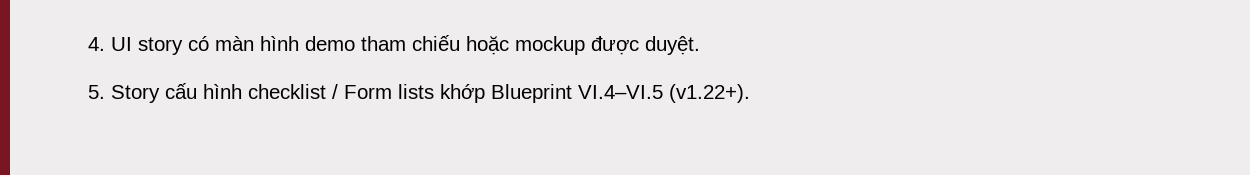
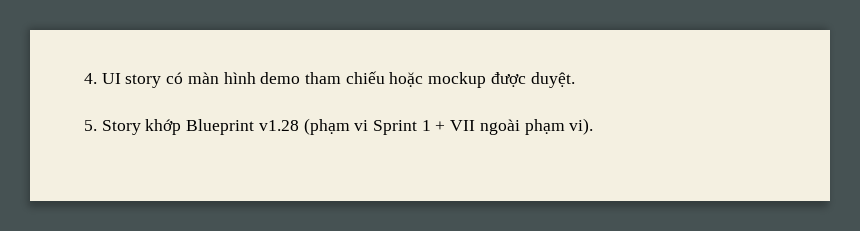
[164,83,750,103] cấu hình checklist / Form lists khớp Blueprint VI.4–VI.5 (v1.22+). -> [145,118,594,135] khớp Blueprint v1.28 (phạm vi Sprint 1 + VII ngoài phạm vi).

